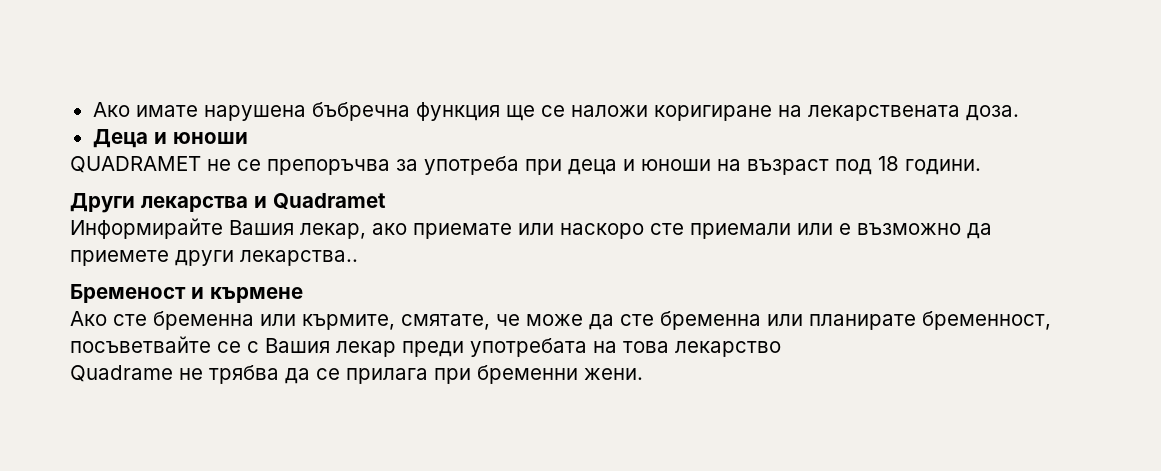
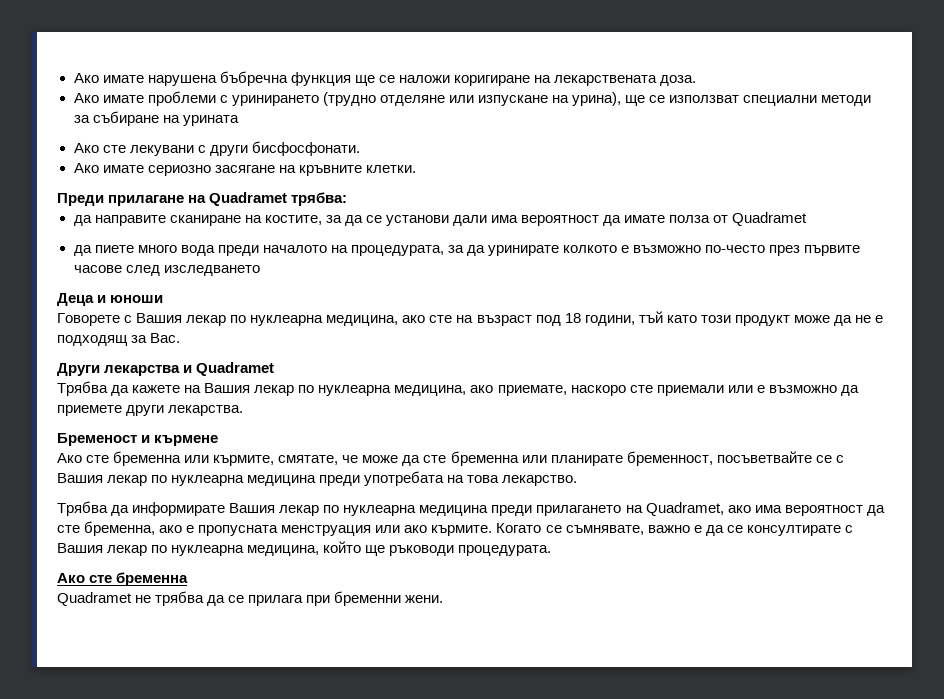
[92,129,248,148] [70,156,981,175] [70,193,386,213] [70,218,554,239] Деца и юноши // QUADRAMET не се препоръчва за употреба при деца и юноши на възраст под 18 години. // Други лекарства и Quadramet // Информирайте Вашия лекар, ако приемате или -> [73,91,872,106] [73,111,239,126] [73,141,360,156] [73,163,416,176] [57,192,348,206] [73,212,808,226] [73,245,861,256] [73,265,260,276] [57,293,164,306] [57,311,884,326] [57,333,181,346] [57,362,275,376] [57,381,567,396] Ако имате проблеми с уринирането (трудно отделяне или изпускане на урина), ще се използват специални методи за събиране на урината // Ако сте лекувани с други бисфосфонати. // Ако имате сериозно засягане на кръвните клетки. // Преди прилагане на Quadramet трябва: // да направите сканиране на костите, за да се установи дали има вероятност да имате полза от Quadramet // да пиете много вода преди началото на процедурата, за да уринирате колкото е възможно по-често през първите часове след изследването // Деца и юноши // Говорете с Вашия лекар по нуклеарна медицина, ако сте на възраст под 18 години, тъй като този продукт може да не е подходящ за Вас. // Други лекарства и Quadramet // Трябва да кажете на Вашия лекар по нуклеарна медицина, ако приемате,
[240,250,358,266] лекарства.. -> [168,405,244,416] лекарства.
(396, 349) none -> [151,475,317,486] по нуклеарна медицина
[675,341,781,357] [70,365,173,382] лекарство // Quadrame -> [502,475,578,486] [57,501,885,516] [57,521,853,536] [57,541,552,556] [57,572,189,586] [57,592,132,606] лекарство. // Трябва да информирате Вашия лекар по нуклеарна медицина преди прилагането на Quadramet, ако има вероятност да сте бременна, ако е пропусната менструация или ако кърмите. Когато се съмнявате, важно е да се консултирате с Вашия лекар по нуклеарна медицина, който ще ръководи процедурата. // Ако сте бременна // Quadramet

